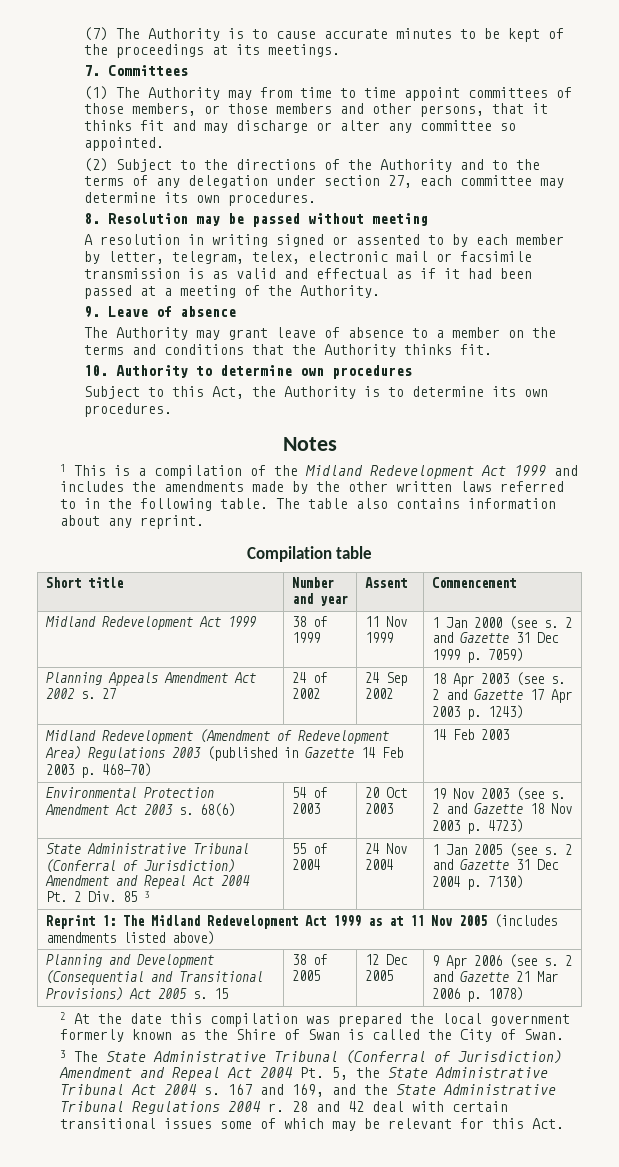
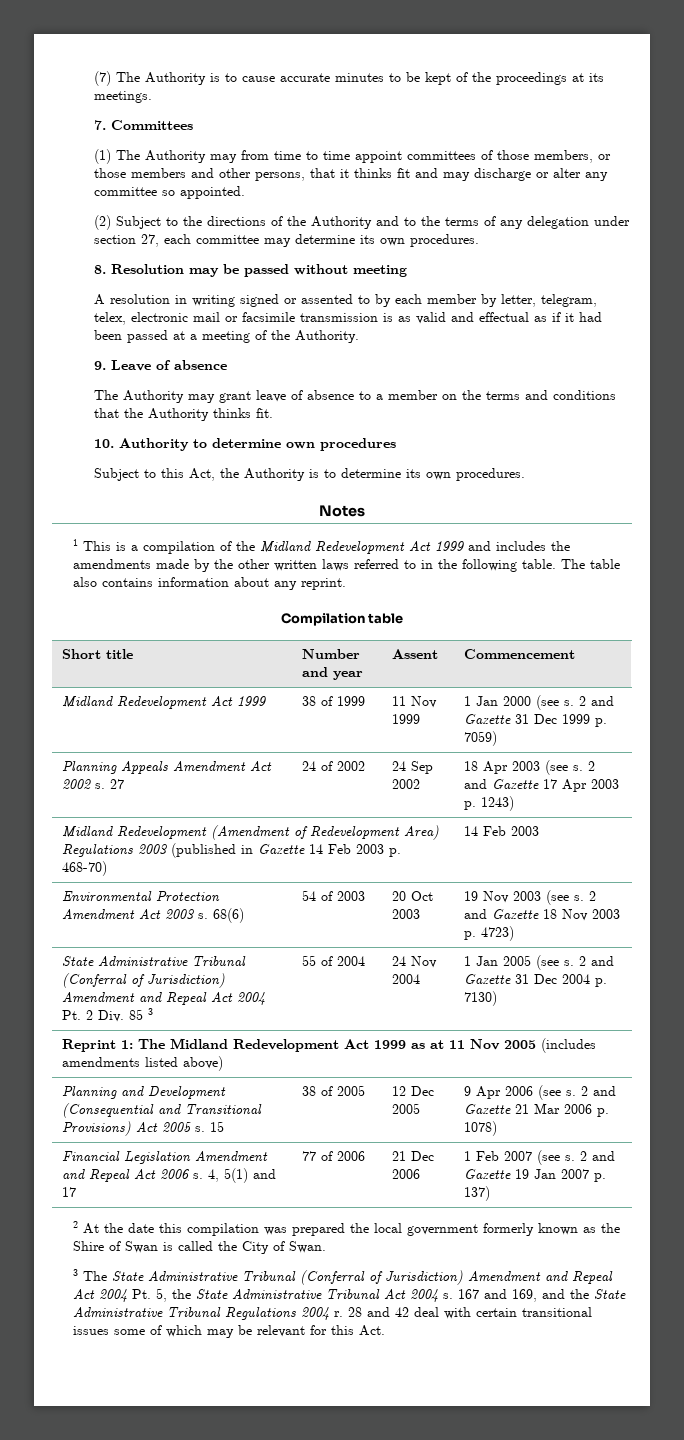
(523, 994) none -> [61,1151,268,1164] [61,1168,276,1183] [61,1187,76,1197] [301,1151,365,1161] [391,1151,434,1161] [391,1169,420,1179] [463,1150,615,1165] [463,1169,606,1182] [463,1186,490,1201] // Financial Legislation Amendment and Repeal Act 2006 s. 4, 5(1) and 17 | 77 of 2006 | 21 Dec 2006 | 1 Feb 2007 (see s. 2 and Gazette 19 Jan 2007 p. 137)

